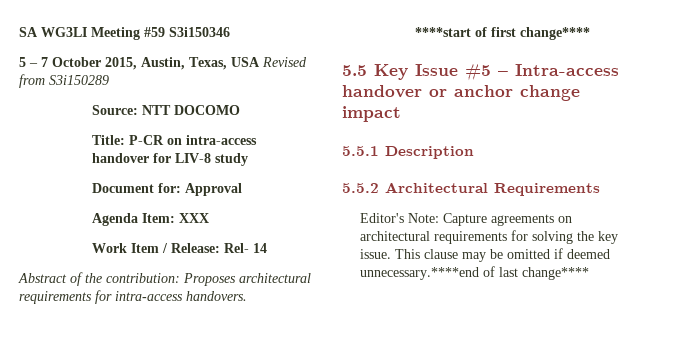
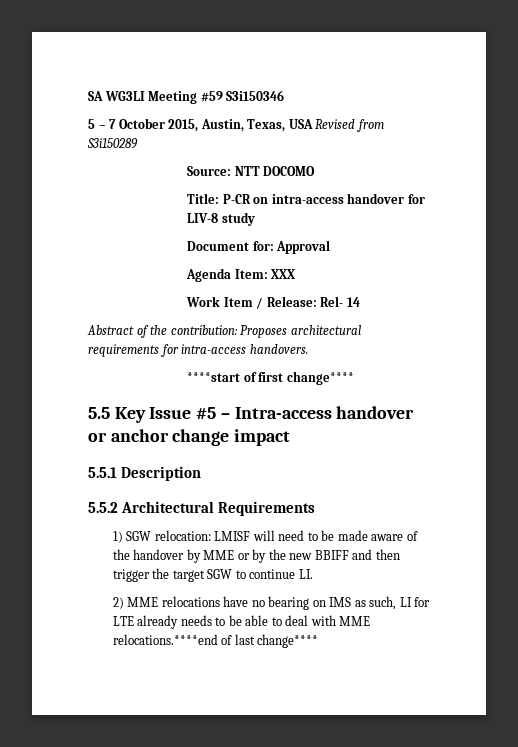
[360,213,573,226] [360,230,619,244] [360,248,611,262] [360,267,480,280] Editor's Note: Capture agreements on architectural requirements for solving the key issue. This clause may be omitted if deemed unnecessary.****end -> [112,530,418,543] [112,549,400,563] [112,568,313,582] [112,596,431,610] [112,615,371,629] [112,634,218,645] 1) SGW relocation: LMISF will need to be made aware of the handover by MME or by the new BBIFF and then trigger the target SGW to continue LI. // 2) MME relocations have no bearing on IMS as such, LI for LTE already needs to be able to deal with MME relocations.****end

